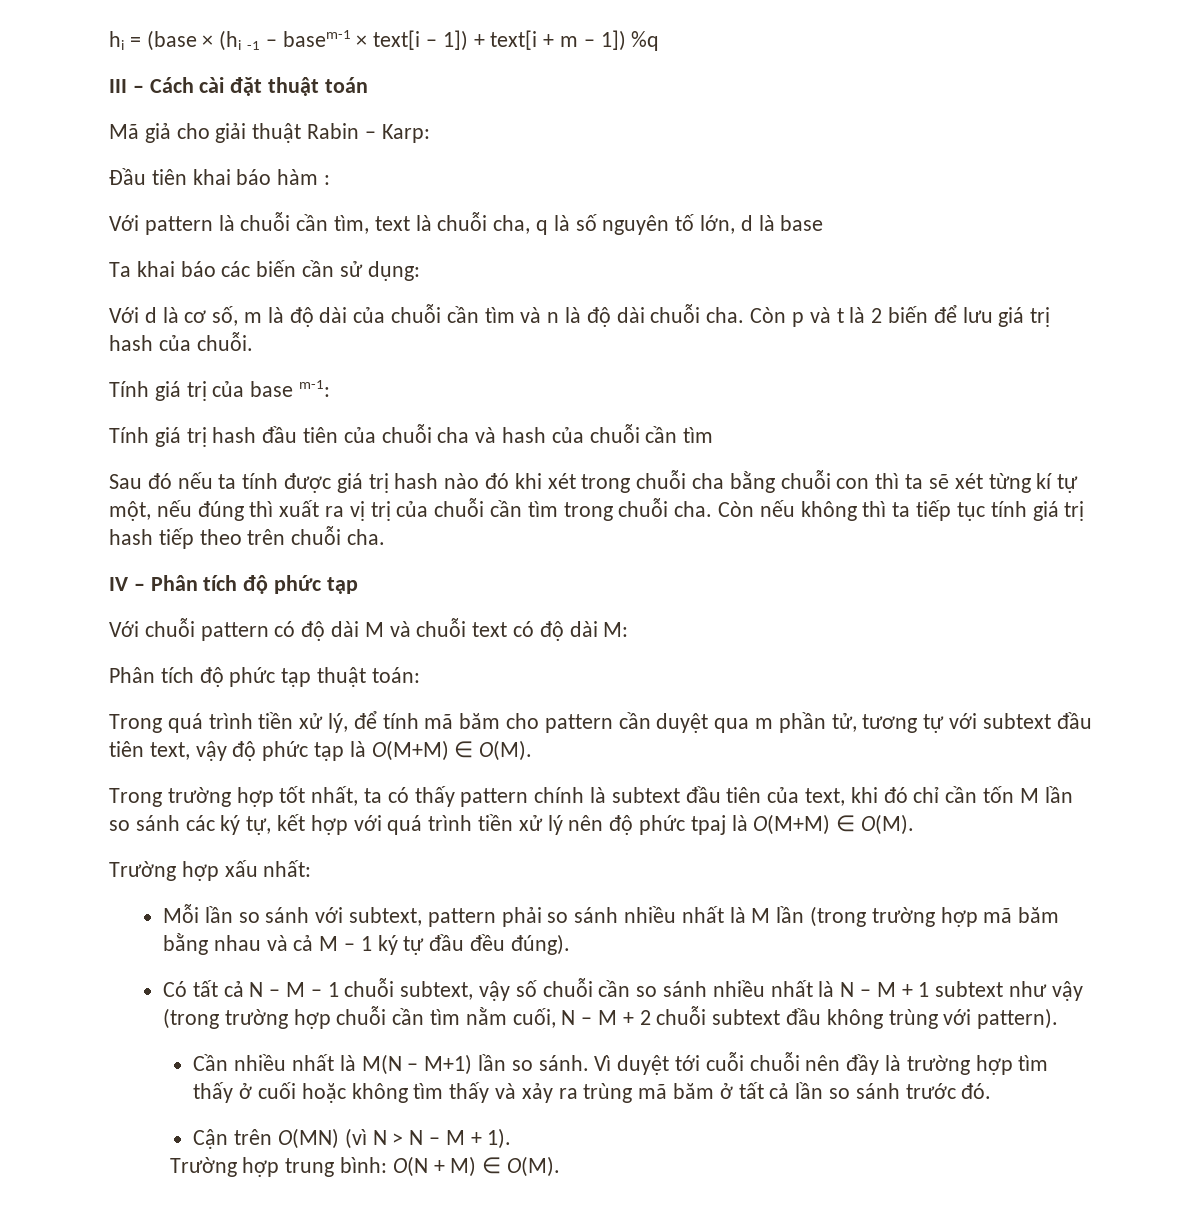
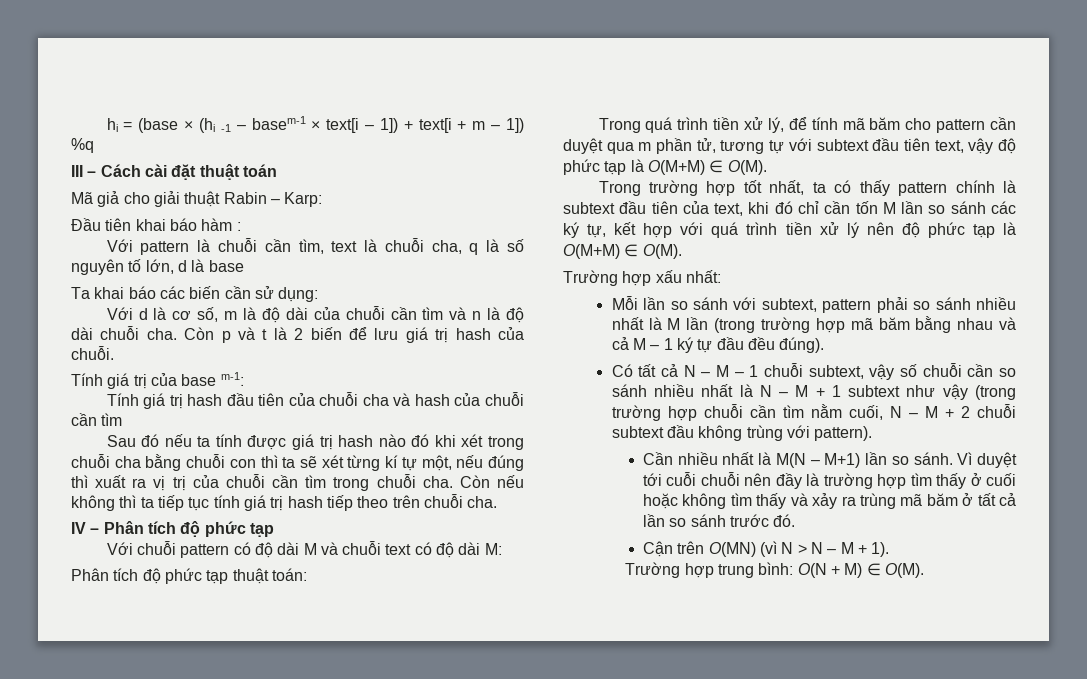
[690,815,726,835] tpaj -> [972,224,995,238] tạp

